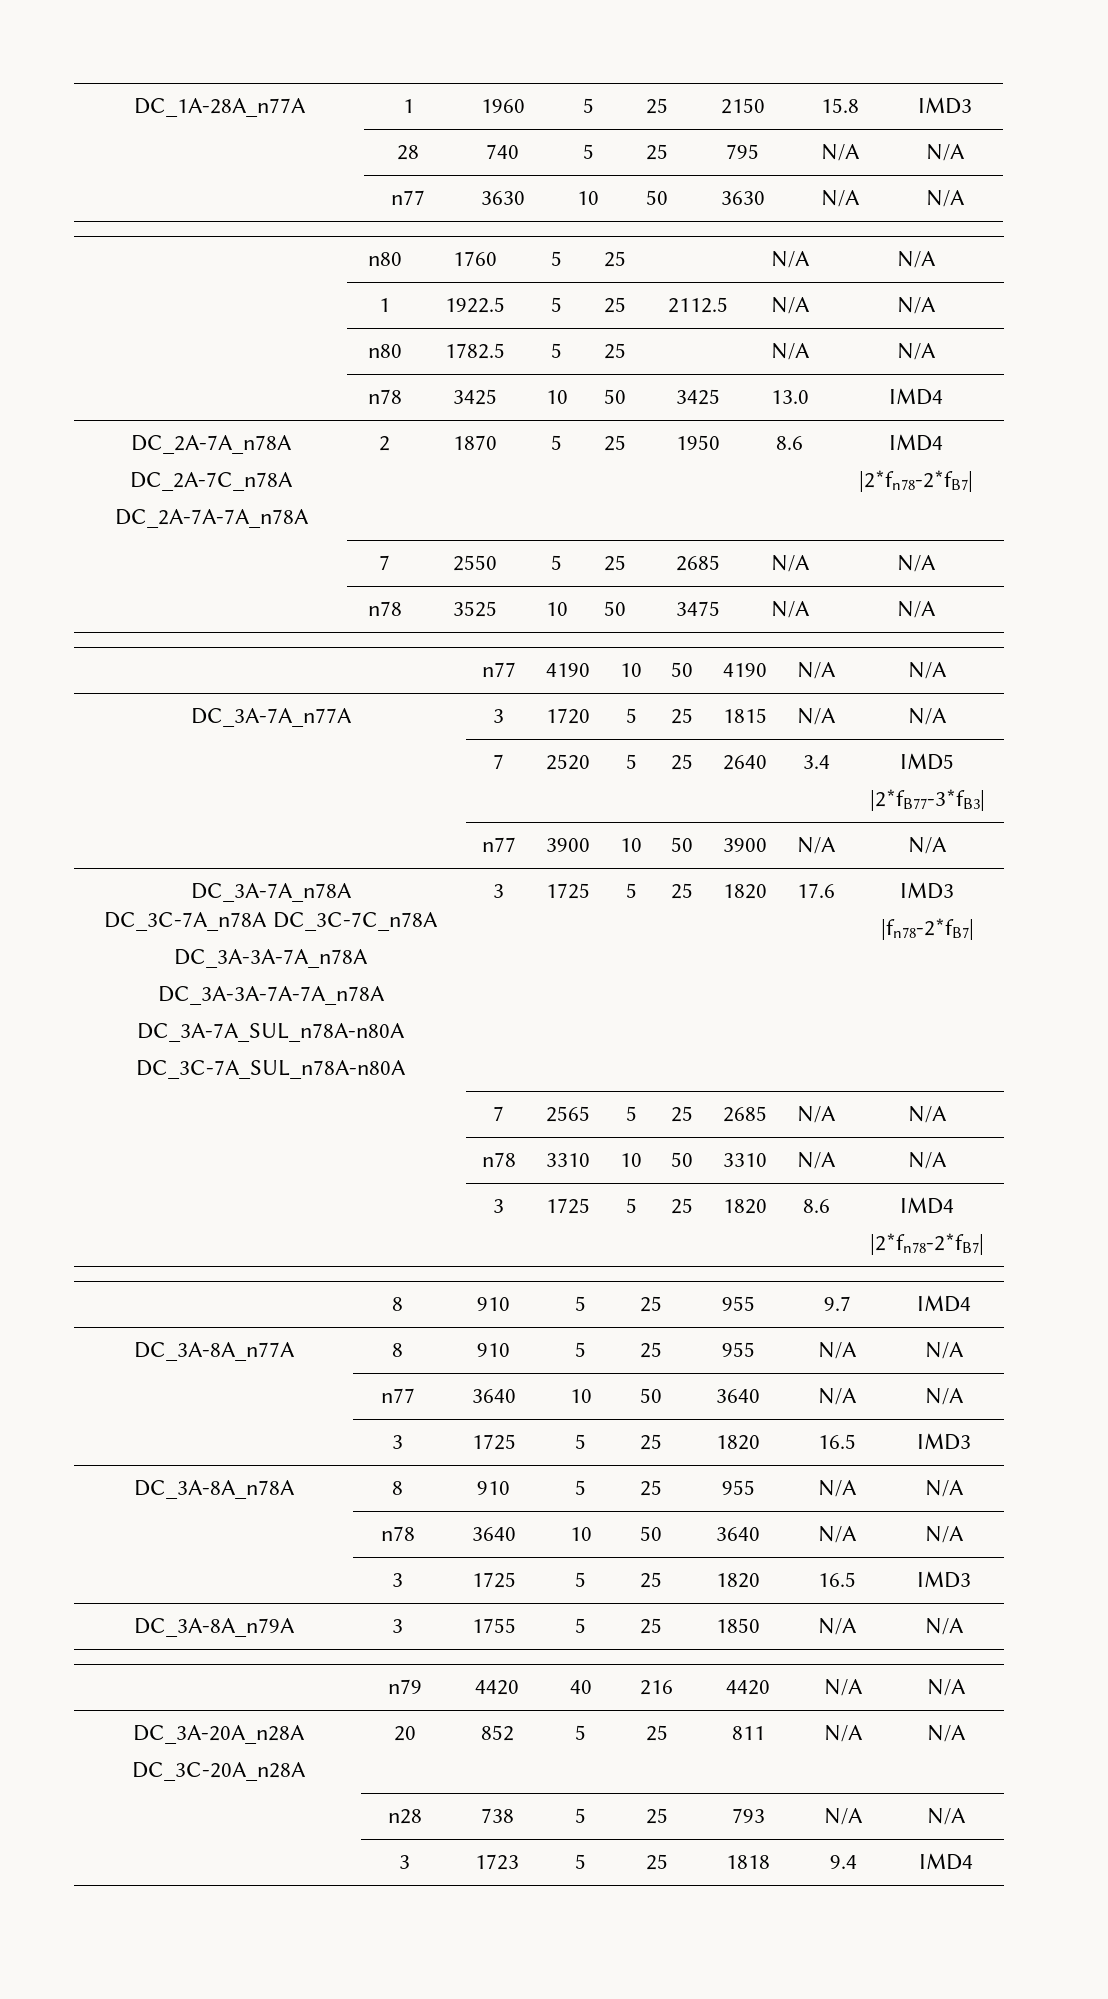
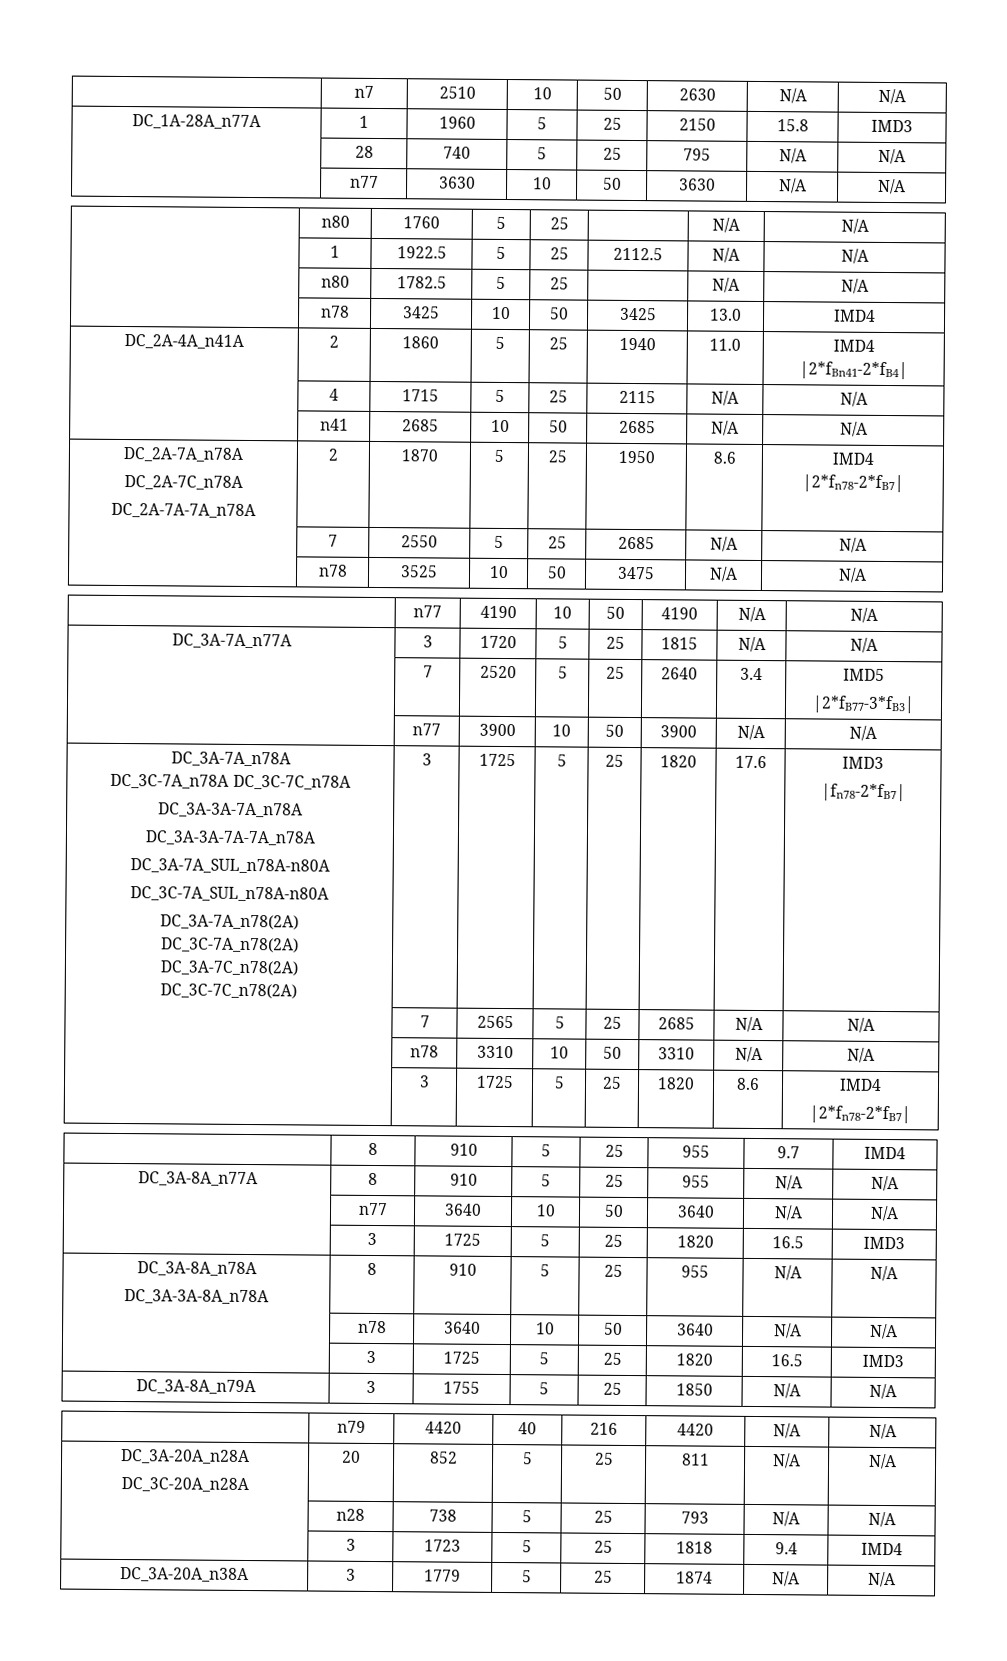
(134, 107) none -> [354,85,374,98] [438,86,476,99] [532,87,552,100] [602,87,622,100] [678,88,716,101] [778,88,807,104] [878,88,906,105] | n7 | 2510 | 10 | 50 | 2630 | N/A | N/A //
(943, 396) none -> [124,334,244,349] [329,335,339,348] [402,336,439,349] [495,336,505,349] [548,337,568,350] [618,337,656,351] [709,338,741,351] [832,339,875,352] [798,361,908,380] [329,388,339,401] [402,389,439,402] [495,389,505,402] [548,390,568,403] [618,390,656,404] [711,390,739,406] [839,391,868,407] [319,418,349,431] [402,419,439,432] [490,419,510,433] [548,420,568,433] [618,420,656,434] [711,420,739,436] [839,421,868,437] // DC_2A-4A_n41A | 2 | 1860 | 5 | 25 | 1940 | 11.0 | IMD4 // |2*fBn41-2*fB4| // | 4 | 1715 | 5 | 25 | 2115 | N/A | N/A // | n41 | 2685 | 10 | 50 | 2685 | N/A | N/A
(406, 1069) none -> [160,914,299,930] [160,937,299,953] [159,960,298,976] [160,983,297,999] // DC_3A-7A_n78(2A) // DC_3C-7A_n78(2A) // DC_3A-7C_n78(2A) // DC_3C-7C_n78(2A)
(295, 1489) none -> [124,1289,269,1305] // DC_3A-3A-8A_n78A
(973, 1861) none -> [120,1567,249,1583] [345,1568,356,1581] [424,1569,461,1582] [521,1570,532,1583] [593,1570,613,1583] [676,1571,713,1584] [772,1571,800,1587] [867,1571,896,1588] // DC_3A-20A_n38A | 3 | 1779 | 5 | 25 | 1874 | N/A | N/A

